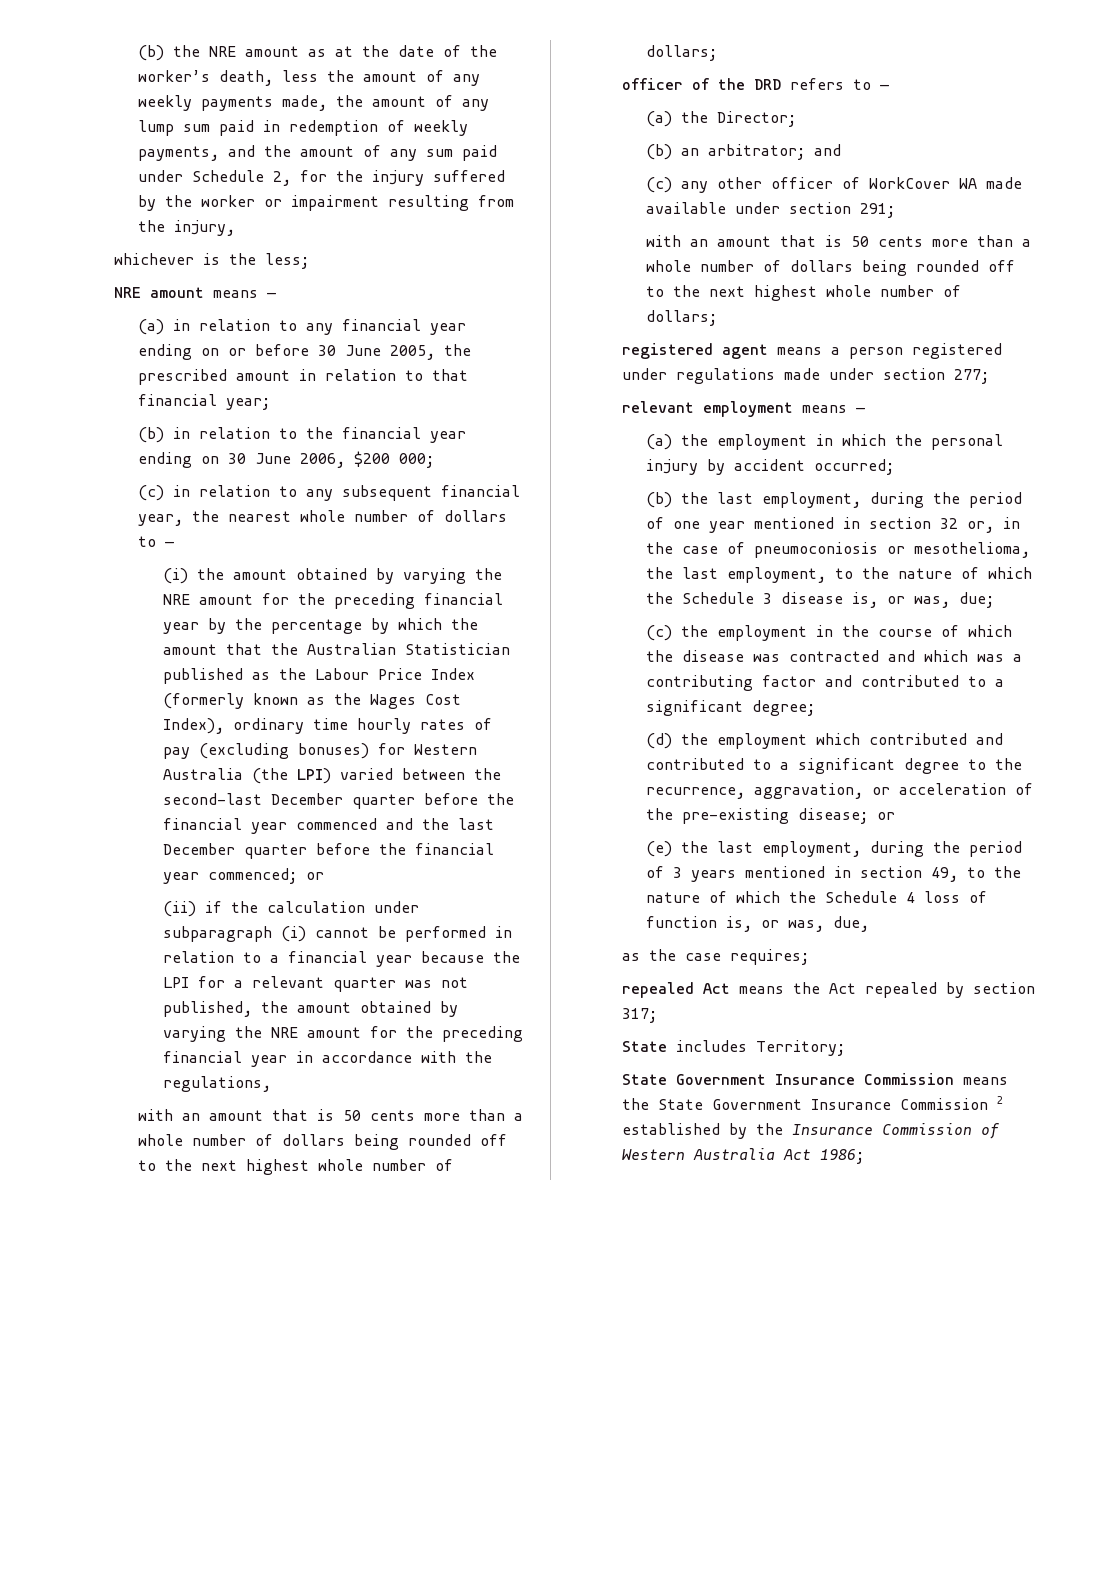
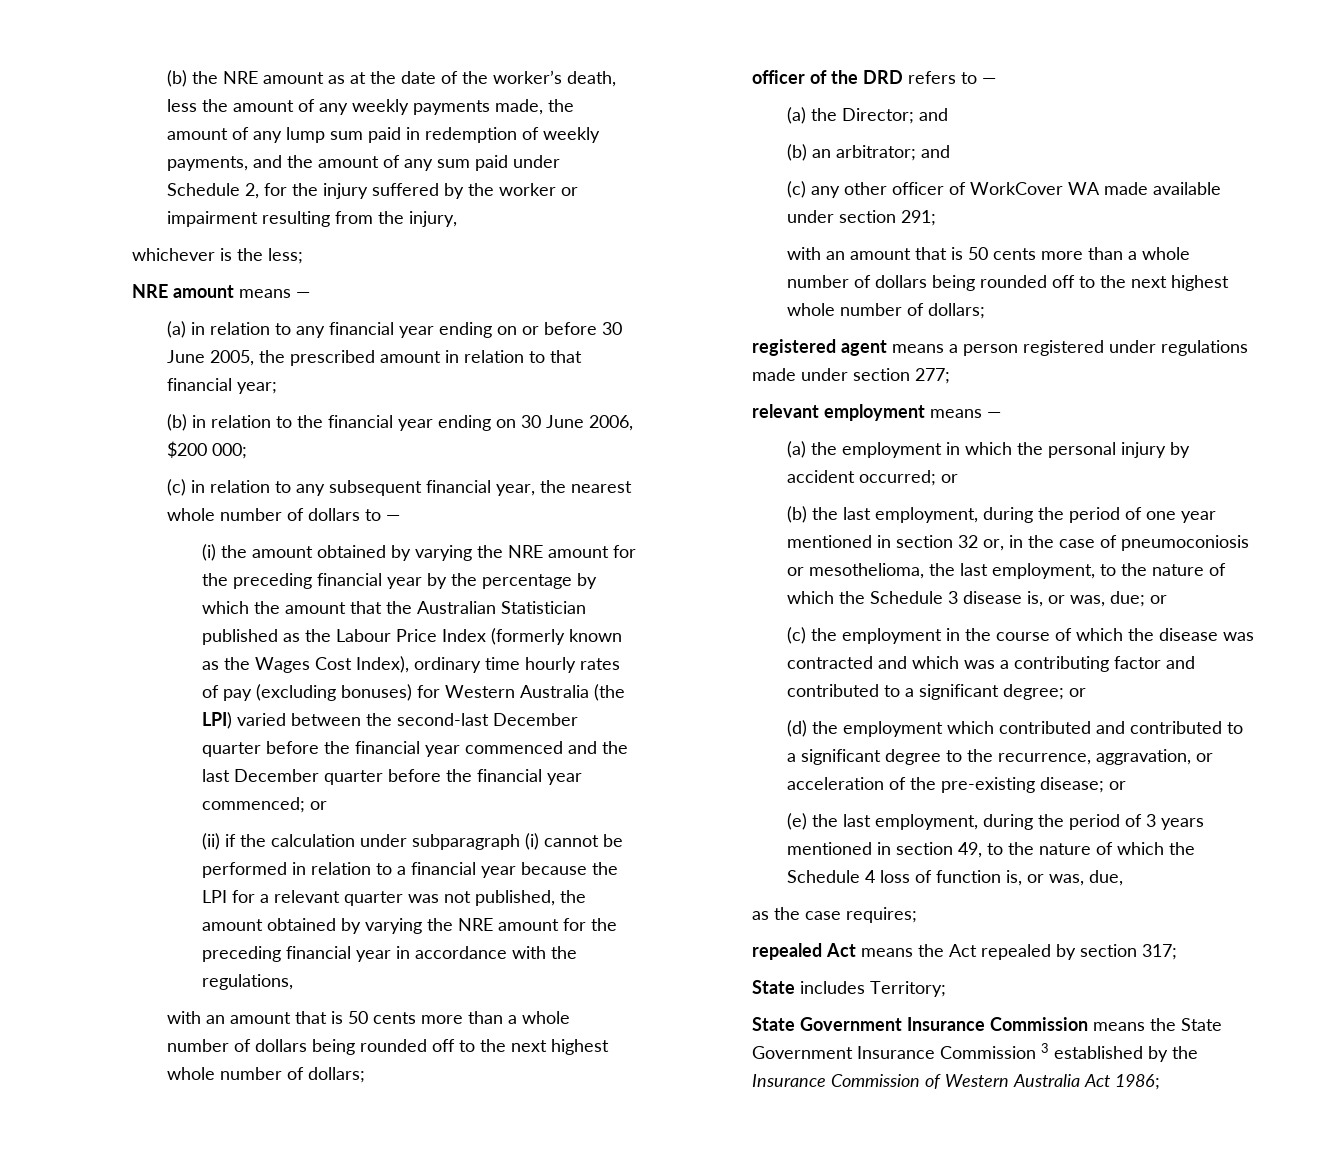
(797, 119) none -> [918,108,948,121] and
(895, 467) none -> [940,474,958,483] or
(995, 600) none -> [1149,595,1167,604] or
(816, 708) none -> [1068,688,1086,697] or
[996,1096,1003,1104] 2 -> [1040,1043,1049,1053] 3

